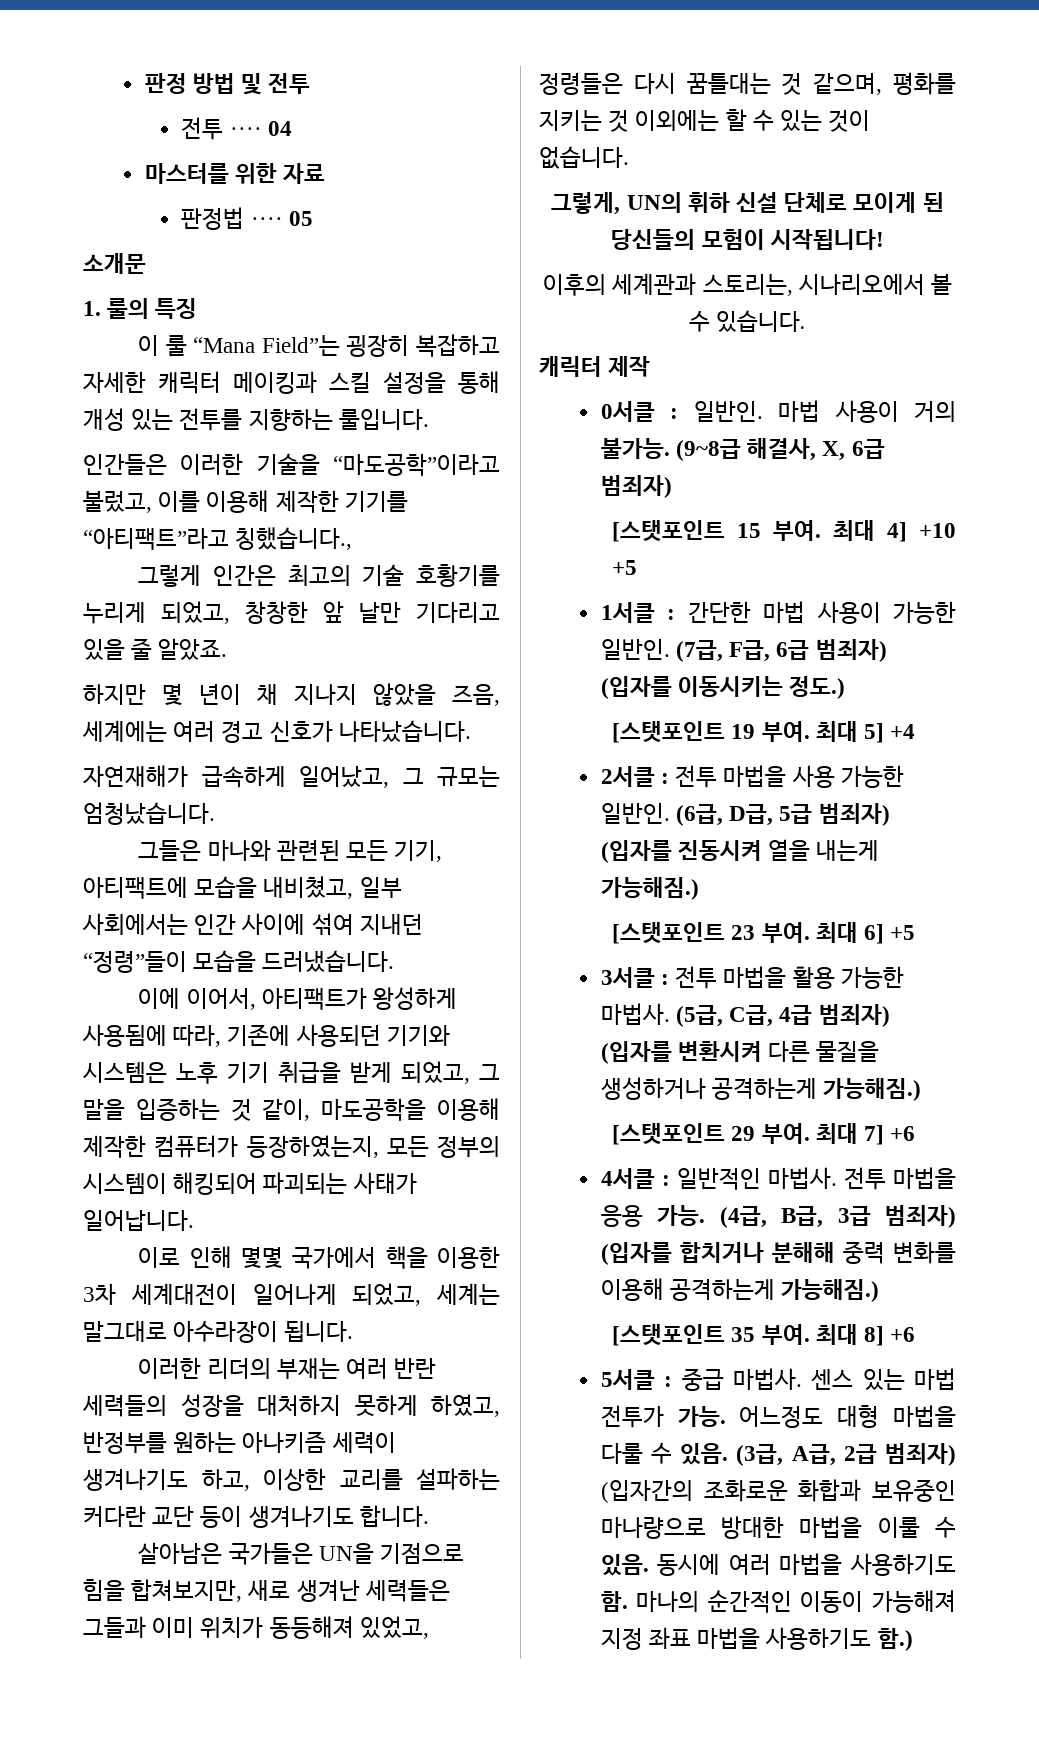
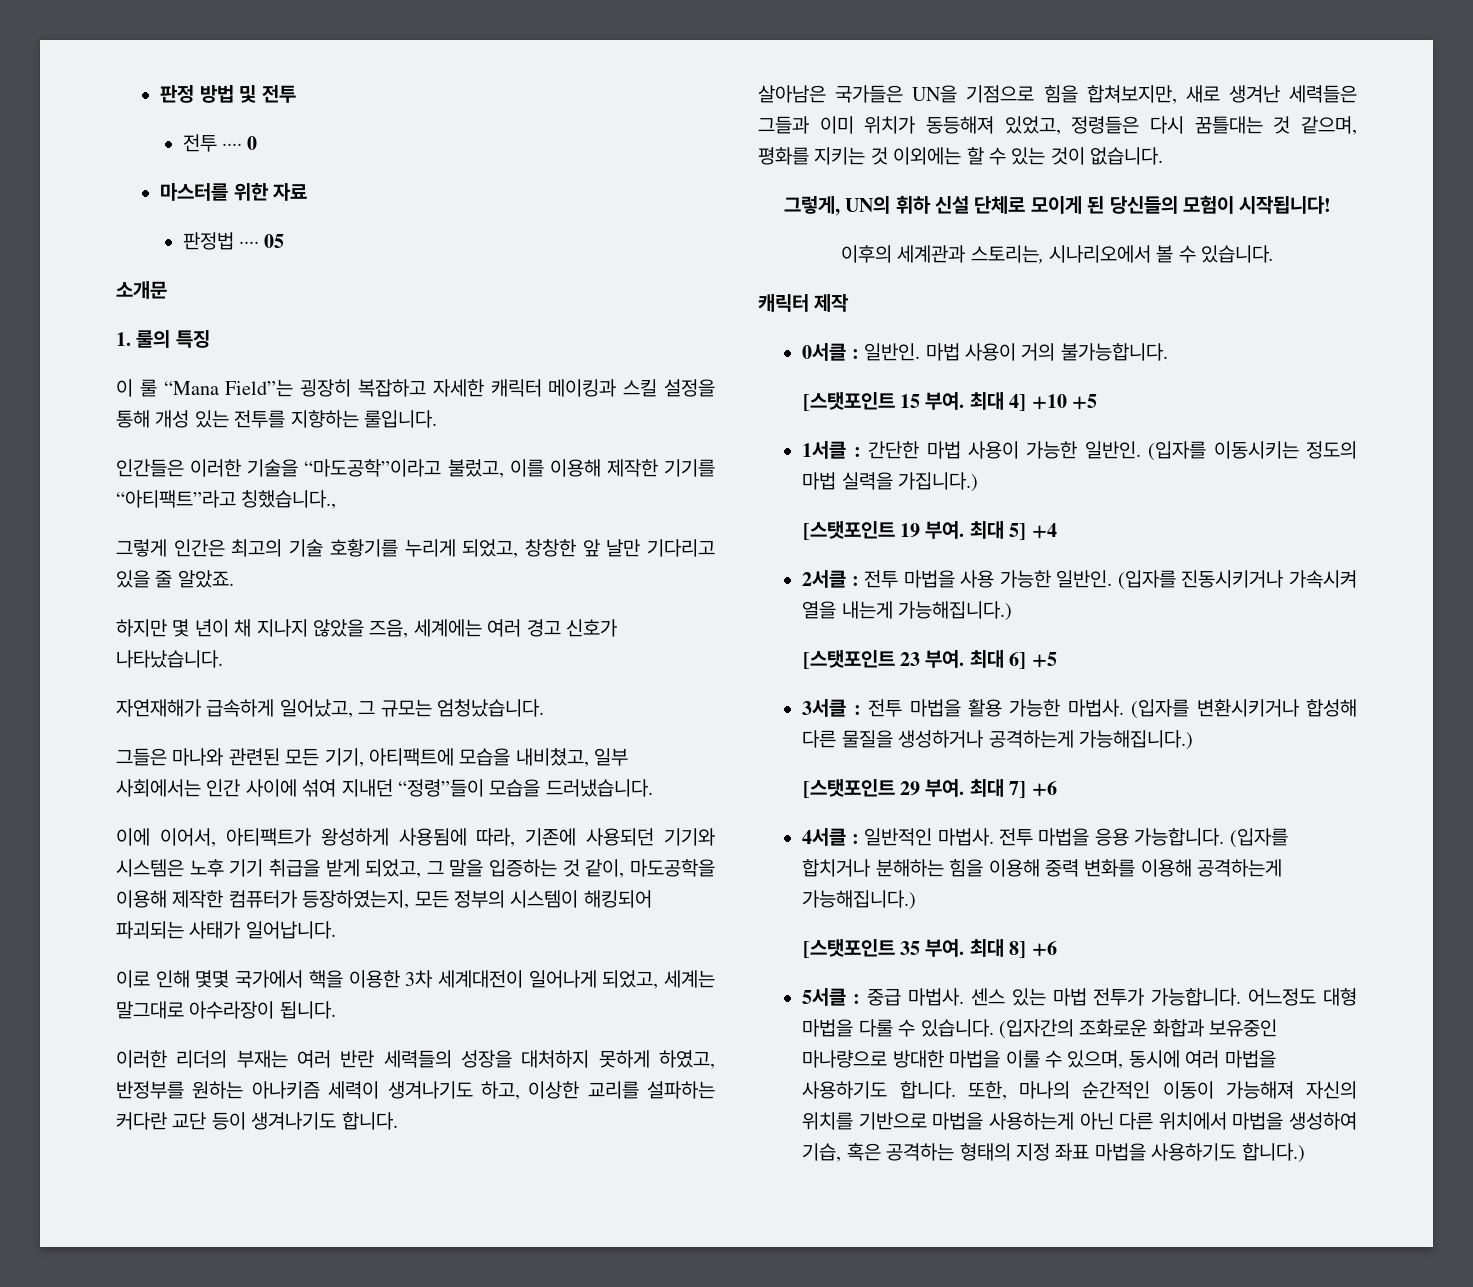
[267,121,292,136] 04 -> [247,136,258,150] 0
[600,438,885,461] [600,475,672,498] 불가능. (9~8급 해결사, X, 6급 범죄자) -> [1060,343,1168,361] 불가능합니다.
[676,639,887,662] [600,676,846,699] (7급, F급, 6급 범죄자) (입자를 이동시키는 정도.) -> [1148,441,1357,461] [802,472,979,492] (입자를 이동시키는 정도의 마법 실력을 가집니다.)
[676,803,890,826] [600,840,763,863] (6급, D급, 5급 범죄자) (입자를 진동시켜 -> [1117,570,1357,590] (입자를 진동시키거나 가속시켜
[600,877,699,900] 가능해짐.) -> [898,601,1013,621] 가능해집니다.)
[676,1004,890,1027] [600,1041,763,1064] (5급, C급, 4급 범죄자) (입자를 변환시켜 -> [1131,699,1357,719] (입자를 변환시키거나 합성해
[823,1078,922,1101] 가능해짐.) -> [1078,730,1193,750] 가능해집니다.)
[657,1205,956,1228] [600,1242,835,1265] 가능. (4급, B급, 3급 범죄자) (입자를 합치거나 분해해 -> [1134,828,1288,848] [802,859,1040,877] 가능합니다. (입자를 합치거나 분해하는 힘을 이용해
[781,1279,880,1302] 가능해짐.) -> [802,890,917,910] 가능해집니다.)
[677,1406,726,1427] 가능. -> [1151,988,1242,1006] 가능합니다.
[680,1443,956,1466] 있음. (3급, A급, 2급 범죄자) -> [920,1019,994,1037] 있습니다.
[600,1554,649,1576] 있음. -> [1067,1050,1124,1069] 있으며,
[600,1591,628,1612] 함. -> [899,1081,1007,1100] 합니다. 또한,
(956, 1601) none -> [1306,1081,1357,1099] [802,1112,1357,1130] [802,1142,1011,1162] 자신의 위치를 기반으로 마법을 사용하는게 아닌 다른 위치에서 마법을 생성하여 기습, 혹은 공격하는 형태의
[877,1628,913,1651] 함.) -> [1241,1143,1305,1163] 합니다.)

